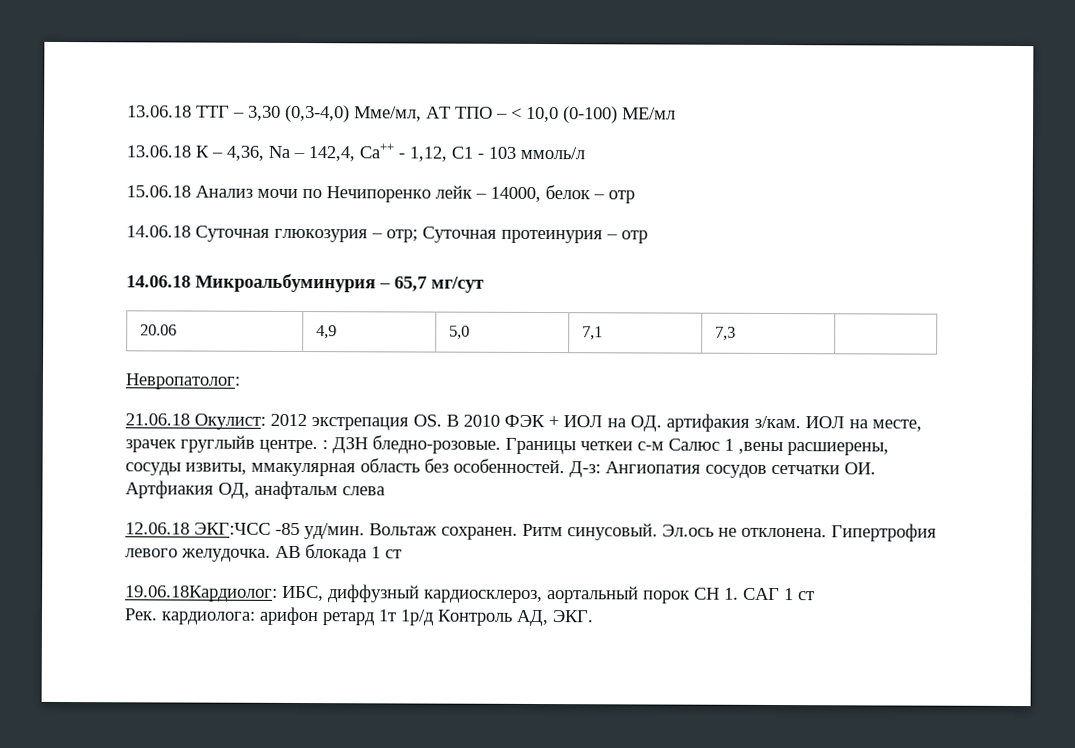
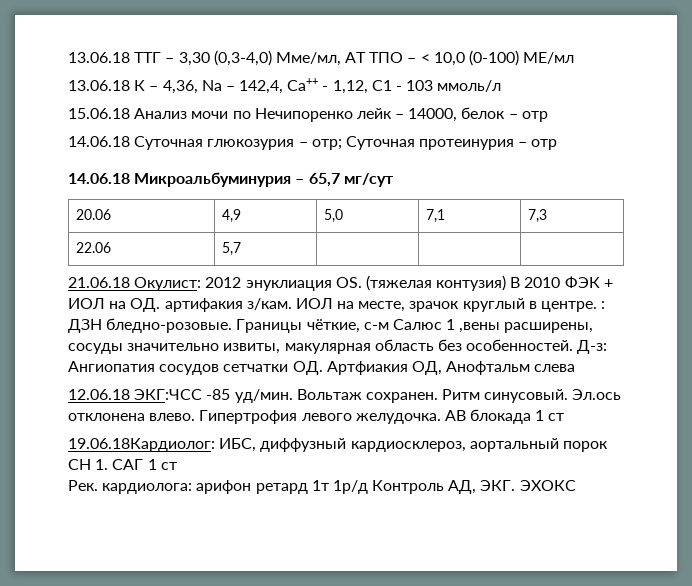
[125,373,240,390] | // Невропатолог: -> [76,242,112,253] [222,242,242,256] // 22.06 | 5,7 | | |
[311,414,442,431] экстрепация OS. -> [245,275,507,291] энуклиация OS. (тяжелая контузия)
[125,435,255,453] зрачек груглыйв -> [409,298,537,312] зрачок круглый в
[580,441,633,451] четкеи -> [306,319,360,333] чёткие,
[787,442,889,456] [125,462,356,477] расшиерены, сосуды извиты, ммакулярная -> [504,322,594,333] [68,343,371,354] расширены, сосуды значительно извиты, макулярная
[844,462,876,475] ОИ. -> [292,361,323,375] ОД.
[254,480,338,500] анафтальм -> [446,361,531,375] Анофтальм
[718,527,827,538] не отклонена. -> [68,413,196,421] отклонена влево.
(594, 616) none -> [519,480,576,491] ЭХОКС

